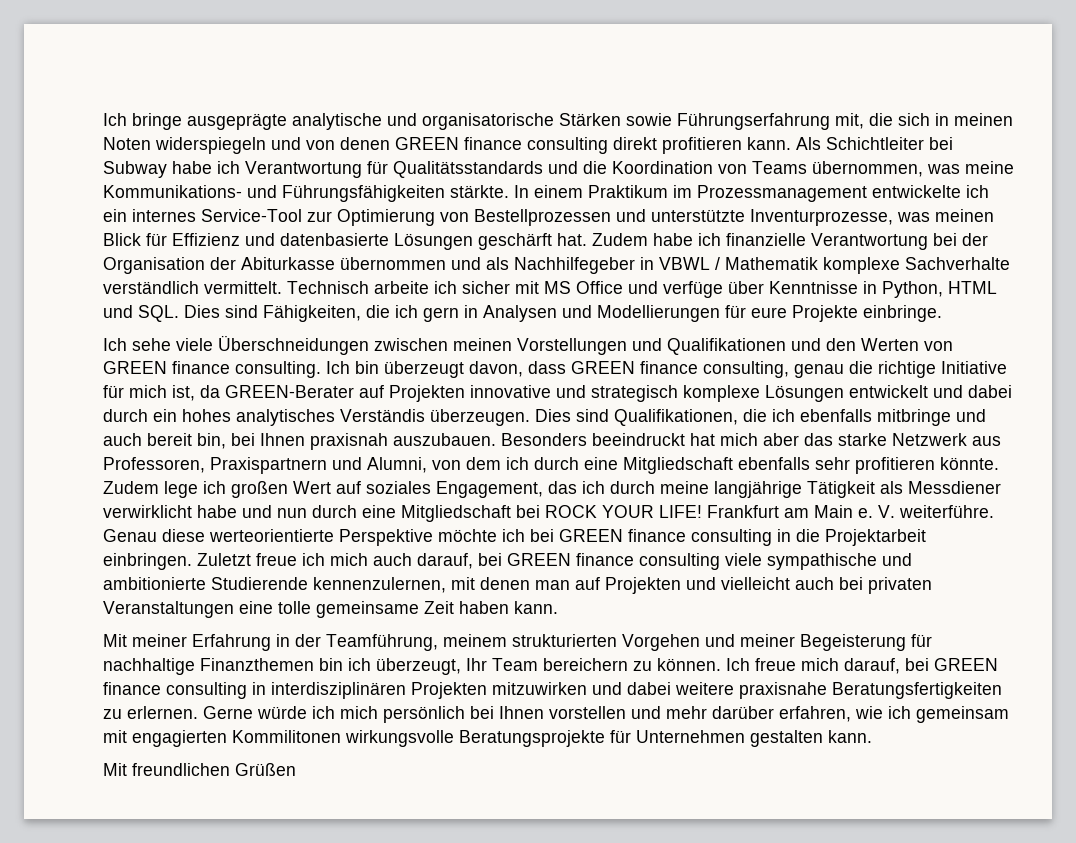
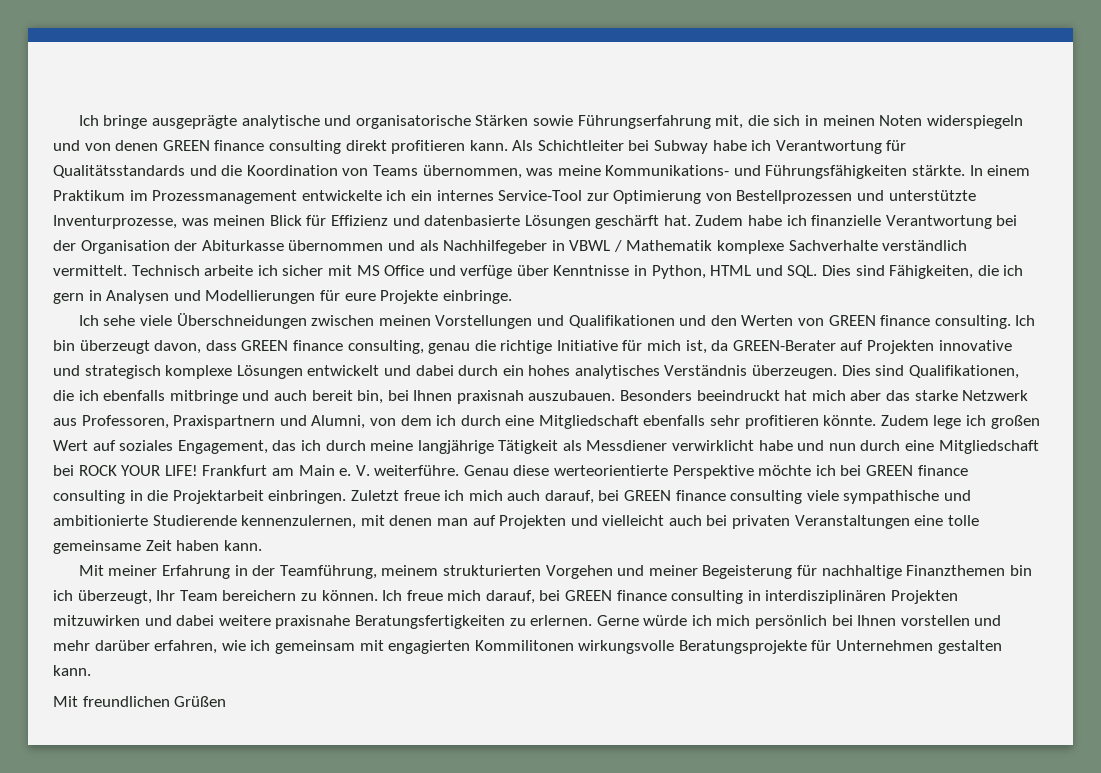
[340,409,425,422] Verständis -> [664,365,748,376] Verständnis

